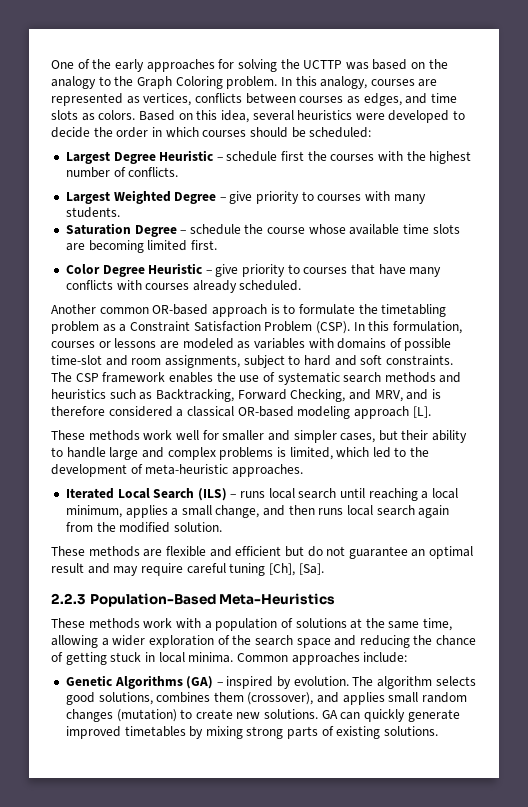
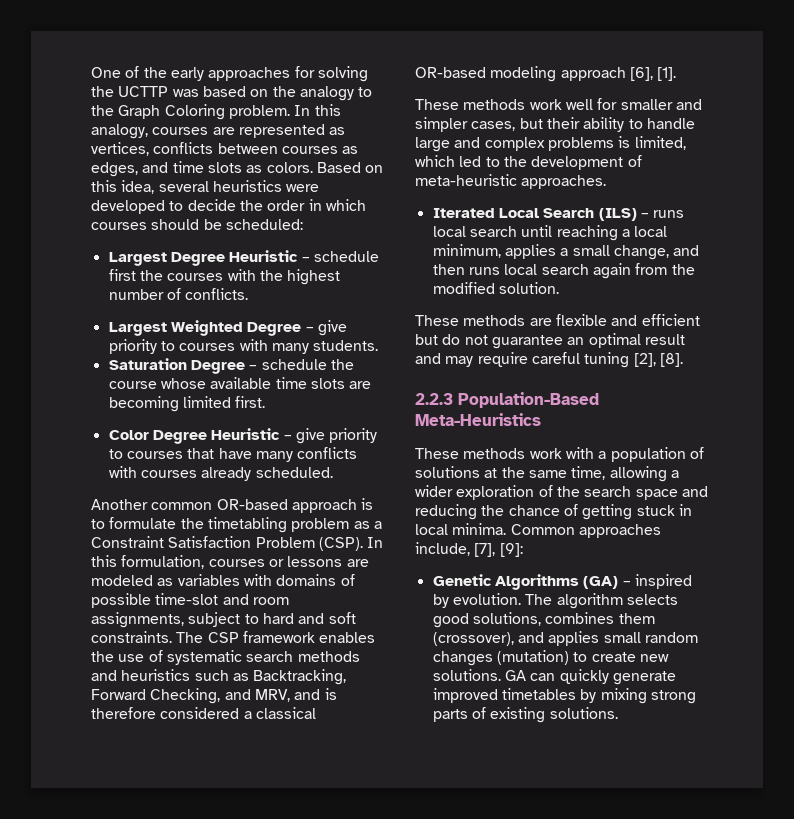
[412,406,431,418] [L]. -> [629,67,677,81] [6], [1].
[268,563,324,576] [Ch], [Sa]. -> [633,353,683,367] [2], [8].
[363,652,408,663] include: -> [415,542,523,557] include, [7], [9]:

